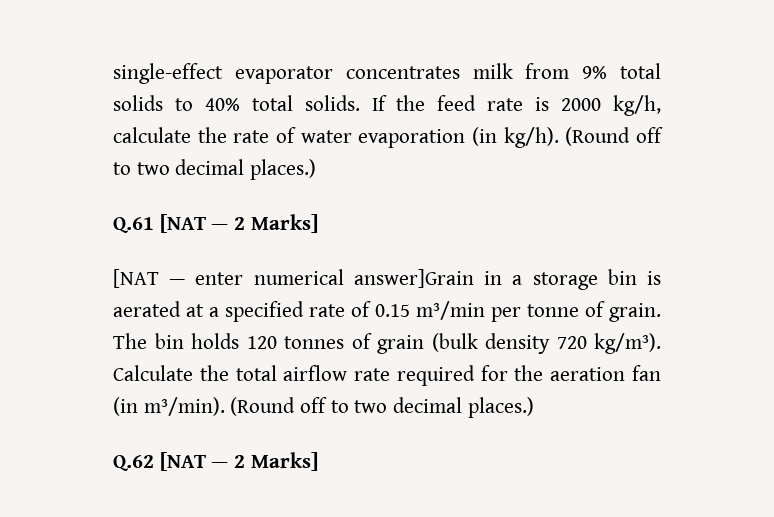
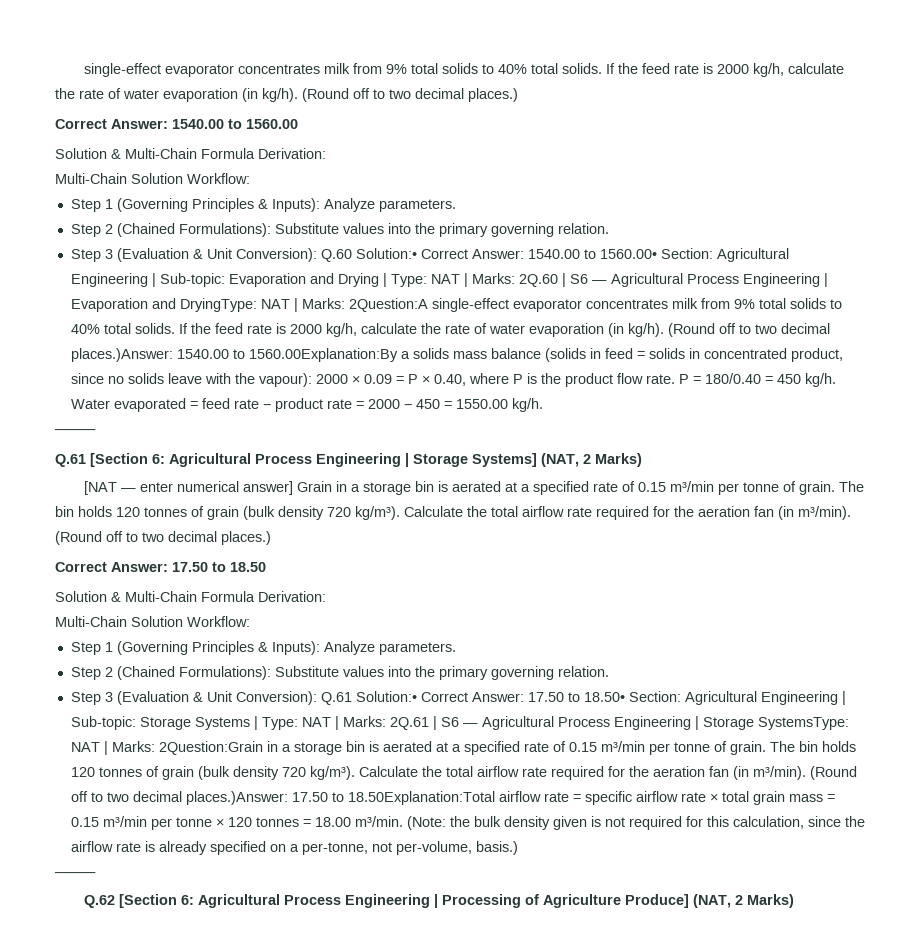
[113,214,318,233] Q.61 [NAT — 2 Marks] -> [55,119,298,129] [55,148,326,159] [55,173,250,184] [70,198,456,212] [70,223,609,237] [70,248,789,262] [70,273,828,287] [70,298,842,312] [70,323,830,337] [70,348,843,362] [70,373,836,387] [70,398,543,412] [54,429,96,434] [55,453,642,467] Correct Answer: 1540.00 to 1560.00 // Solution & Multi-Chain Formula Derivation: // Multi-Chain Solution Workflow: // Step 1 (Governing Principles & Inputs): Analyze parameters. // Step 2 (Chained Formulations): Substitute values into the primary governing relation. // Step 3 (Evaluation & Unit Conversion): Q.60 Solution:• Correct Answer: 1540.00 to 1560.00• Section: Agricultural Engineering | Sub-topic: Evaporation and Drying | Type: NAT | Marks: 2Q.60 | S6 — Agricultural Process Engineering | Evaporation and DryingType: NAT | Marks: 2Question:A single-effect evaporator concentrates milk from 9% total solids to 40% total solids. If the feed rate is 2000 kg/h, calculate the rate of water evaporation (in kg/h). (Round off to two decimal places.)Answer: 1540.00 to 1560.00Explanation:By a solids mass balance (solids in feed = solids in concentrated product, since no solids leave with the vapour): 2000 × 0.09 = P × 0.40, where P is the product flow rate. P = 180/0.40 = 450 kg/h. Water evaporated = feed rate − product rate = 2000 − 450 = 1550.00 kg/h. // ──── // Q.61 [Section 6: Agricultural Process Engineering | Storage Systems] (NAT, 2 Marks)
[353,269,474,288] answer]Grain -> [242,481,332,495] answer] Grain
[113,452,318,471] Q.62 [NAT — 2 Marks] -> [55,562,266,572] [55,591,326,602] [55,616,250,627] [70,641,456,655] [70,666,609,680] [70,691,846,705] [70,716,849,730] [70,741,856,755] [70,766,857,780] [70,791,835,805] [70,816,865,830] [70,841,518,855] [54,872,96,877] [83,894,794,908] Correct Answer: 17.50 to 18.50 // Solution & Multi-Chain Formula Derivation: // Multi-Chain Solution Workflow: // Step 1 (Governing Principles & Inputs): Analyze parameters. // Step 2 (Chained Formulations): Substitute values into the primary governing relation. // Step 3 (Evaluation & Unit Conversion): Q.61 Solution:• Correct Answer: 17.50 to 18.50• Section: Agricultural Engineering | Sub-topic: Storage Systems | Type: NAT | Marks: 2Q.61 | S6 — Agricultural Process Engineering | Storage SystemsType: NAT | Marks: 2Question:Grain in a storage bin is aerated at a specified rate of 0.15 m³/min per tonne of grain. The bin holds 120 tonnes of grain (bulk density 720 kg/m³). Calculate the total airflow rate required for the aeration fan (in m³/min). (Round off to two decimal places.)Answer: 17.50 to 18.50Explanation:Total airflow rate = specific airflow rate × total grain mass = 0.15 m³/min per tonne × 120 tonnes = 18.00 m³/min. (Note: the bulk density given is not required for this calculation, since the airflow rate is already specified on a per-tonne, not per-volume, basis.) // ──── // Q.62 [Section 6: Agricultural Process Engineering | Processing of Agriculture Produce] (NAT, 2 Marks)

